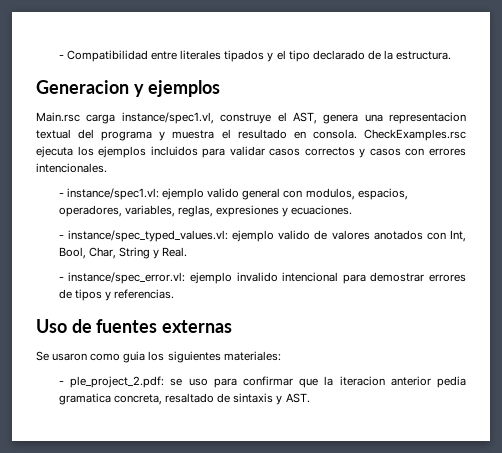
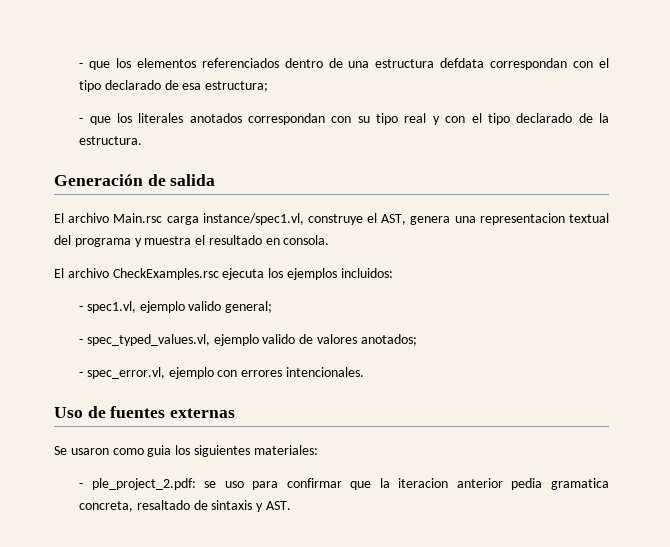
[58,50,274,62] - Compatibilidad entre literales tipados y -> [79,58,610,70] [79,80,269,92] [79,113,466,125] - que los elementos referenciados dentro de una estructura defdata correspondan con el tipo declarado de esa estructura; // - que los literales anotados correspondan con su tipo real y con
[36,80,221,97] Generacion y ejemplos // -> [54,174,216,186] [54,213,110,223] Generación de salida // El archivo
(357, 134) none -> [54,268,109,278] // El archivo
[150,146,467,158] [36,163,107,173] [58,188,408,200] [58,205,353,217] [58,230,229,242] incluidos para validar casos correctos y casos con errores intencionales. // - instance/spec1.vl: ejemplo valido general con modulos, espacios, operadores, variables, reglas, expresiones y ecuaciones. // - instance/spec_typed_values.vl: -> [340,268,393,278] [79,301,273,313] [79,334,210,346] incluidos: // - spec1.vl, ejemplo valido general; // - spec_typed_values.vl,
[373,230,466,242] [58,247,188,259] [58,272,467,284] [58,289,175,301] anotados con Int, Bool, Char, String y Real. // - instance/spec_error.vl: ejemplo invalido intencional para demostrar errores de tipos y referencias. -> [360,334,417,346] [79,367,365,379] anotados; // - spec_error.vl, ejemplo con errores intencionales.

